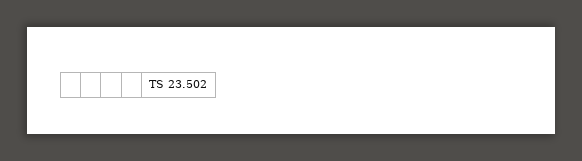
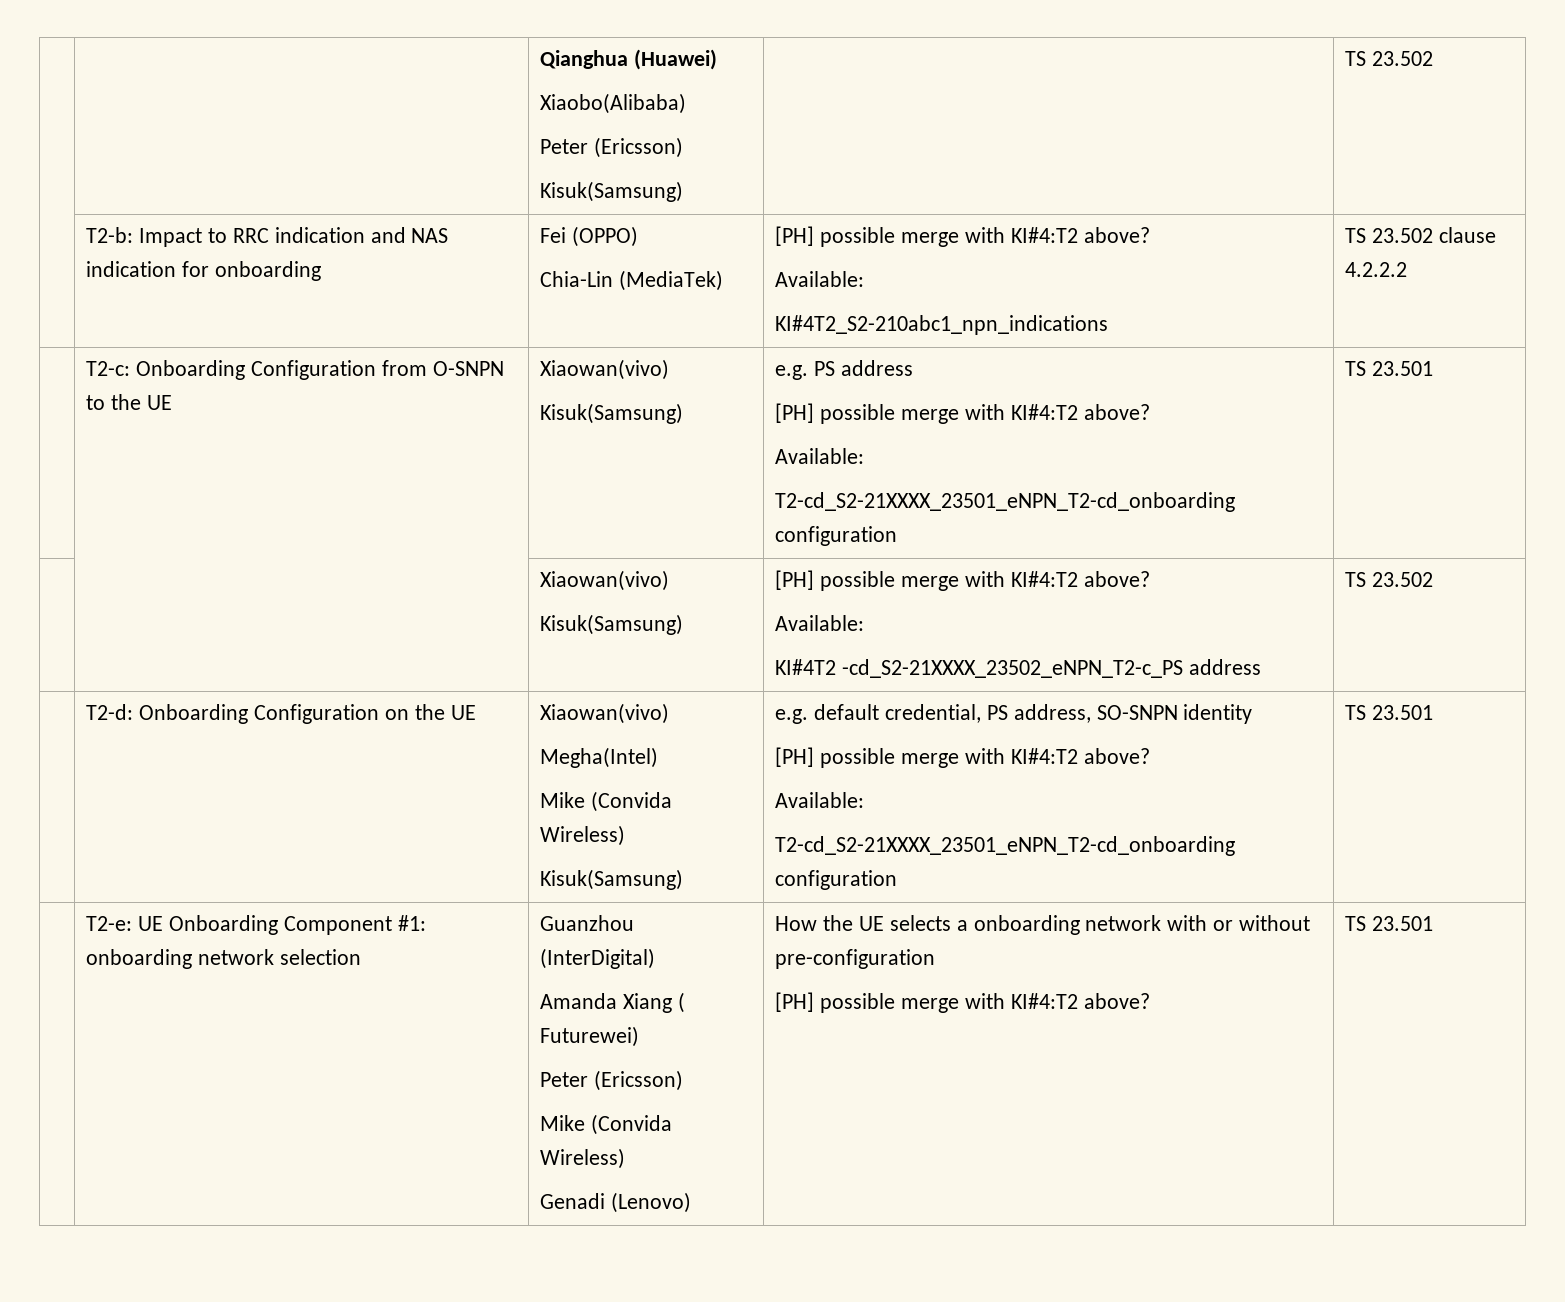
[148,80,207,88] | | | | TS 23.502 -> [540,49,718,70] [540,93,687,114] [540,137,684,158] [540,181,684,202] [1345,51,1434,66] [86,227,449,247] [86,261,322,281] [540,226,639,247] [540,270,724,291] [775,226,1150,247] [775,271,865,287] [775,315,1109,335] [1345,227,1497,243] [1345,262,1408,277] [86,360,504,380] [86,394,173,410] [540,359,670,380] [540,403,684,424] [775,360,914,380] [775,403,1150,424] [775,448,865,464] [775,492,1236,512] [775,526,898,546] [1345,361,1434,376] [540,570,670,591] [540,614,684,635] [775,570,1150,591] [775,615,865,631] [775,659,1262,678] [1345,572,1434,587] [86,704,476,724] [540,703,670,724] [540,747,659,768] [540,791,673,812] [540,825,626,846] [540,869,684,890] [775,704,1253,724] [775,747,1150,768] [775,792,865,808] [775,836,1236,856] [775,870,898,890] [1345,705,1434,720] [86,915,426,935] [86,949,362,969] [540,915,635,931] [540,948,656,969] [540,992,686,1013] [540,1026,640,1047] [540,1070,684,1091] [540,1114,673,1135] [540,1148,626,1169] [540,1192,692,1213] [775,915,1310,935] [775,949,936,969] [775,992,1150,1013] [1345,916,1434,931] | | Qianghua (Huawei) // Xiaobo(Alibaba) // Peter (Ericsson) // Kisuk(Samsung) | | TS 23.502 // | T2-b: Impact to RRC indication and NAS indication for onboarding | Fei (OPPO) // Chia-Lin (MediaTek) | [PH] possible merge with KI#4:T2 above? // Available: // KI#4T2_S2-210abc1_npn_indications | TS 23.502 clause 4.2.2.2 // | T2-c: Onboarding Configuration from O-SNPN to the UE | Xiaowan(vivo) // Kisuk(Samsung) | e.g. PS address // [PH] possible merge with KI#4:T2 above? // Available: // T2-cd_S2-21XXXX_23501_eNPN_T2-cd_onboarding configuration | TS 23.501 // | | Xiaowan(vivo) // Kisuk(Samsung) | [PH] possible merge with KI#4:T2 above? // Available: // KI#4T2 -cd_S2-21XXXX_23502_eNPN_T2-c_PS address | TS 23.502 // | T2-d: Onboarding Configuration on the UE | Xiaowan(vivo) // Megha(Intel) // Mike (Convida Wireless) // Kisuk(Samsung) | e.g. default credential, PS address, SO-SNPN identity // [PH] possible merge with KI#4:T2 above? // Available: // T2-cd_S2-21XXXX_23501_eNPN_T2-cd_onboarding configuration | TS 23.501 // | T2-e: UE Onboarding Component #1: onboarding network selection | Guanzhou (InterDigital) // Amanda Xiang ( Futurewei) // Peter (Ericsson) // Mike (Convida Wireless) // Genadi (Lenovo) | How the UE selects a onboarding network with or without pre-configuration // [PH] possible merge with KI#4:T2 above? | TS 23.501

